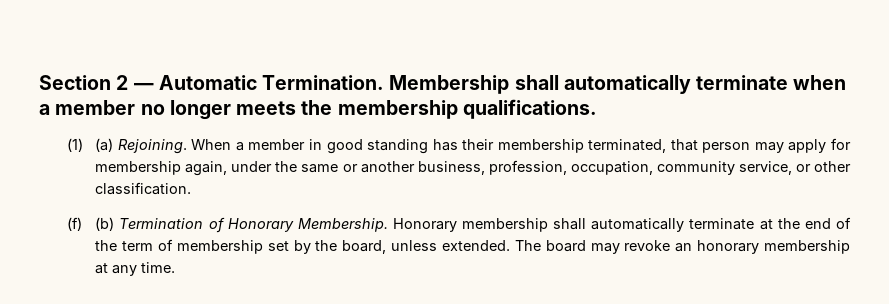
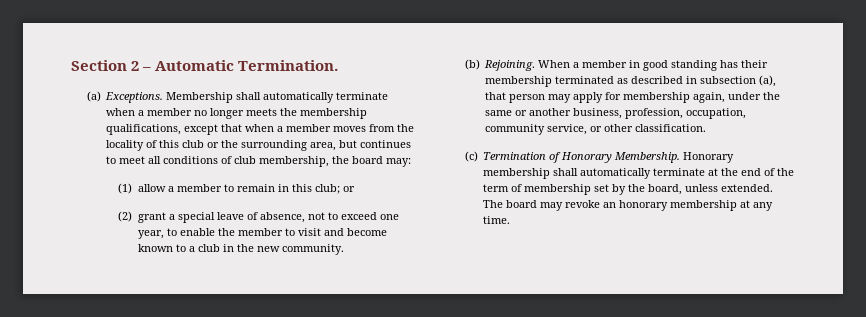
[133,83,154,90] — -> [142,67,152,71] –
(385, 82) none -> [86,91,164,103] // (a) Exceptions.
[462,99,597,119] [67,138,114,152] qualifications. // (1) (a) -> [106,124,415,135] [106,140,412,151] [106,156,412,167] [118,183,355,194] [118,211,399,223] [137,228,387,239] [137,244,344,255] [464,59,480,70] qualifications, except that when a member moves from the locality of this club or the surrounding area, but continues to meet all conditions of club membership, the board may: // (1) allow a member to remain in this club; or // (2) grant a special leave of absence, not to exceed one year, to enable the member to visit and become known to a club in the new community. // (b)
[588,139,667,153] terminated, -> [555,75,777,87] terminated as described in subsection (a),
[67,217,115,231] (f) (b) -> [464,151,478,162] (c)

